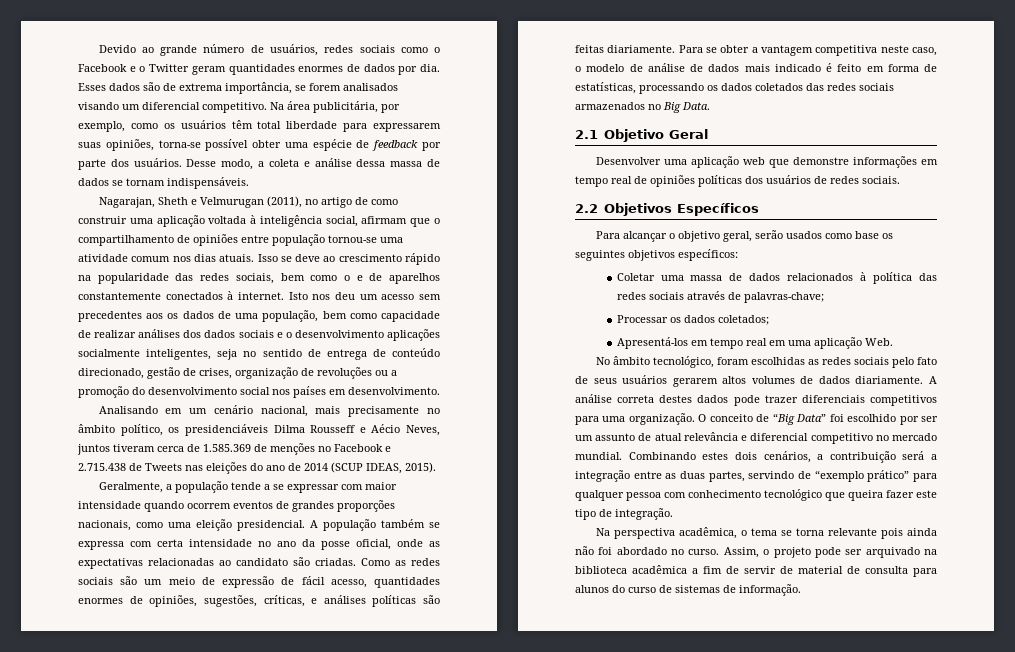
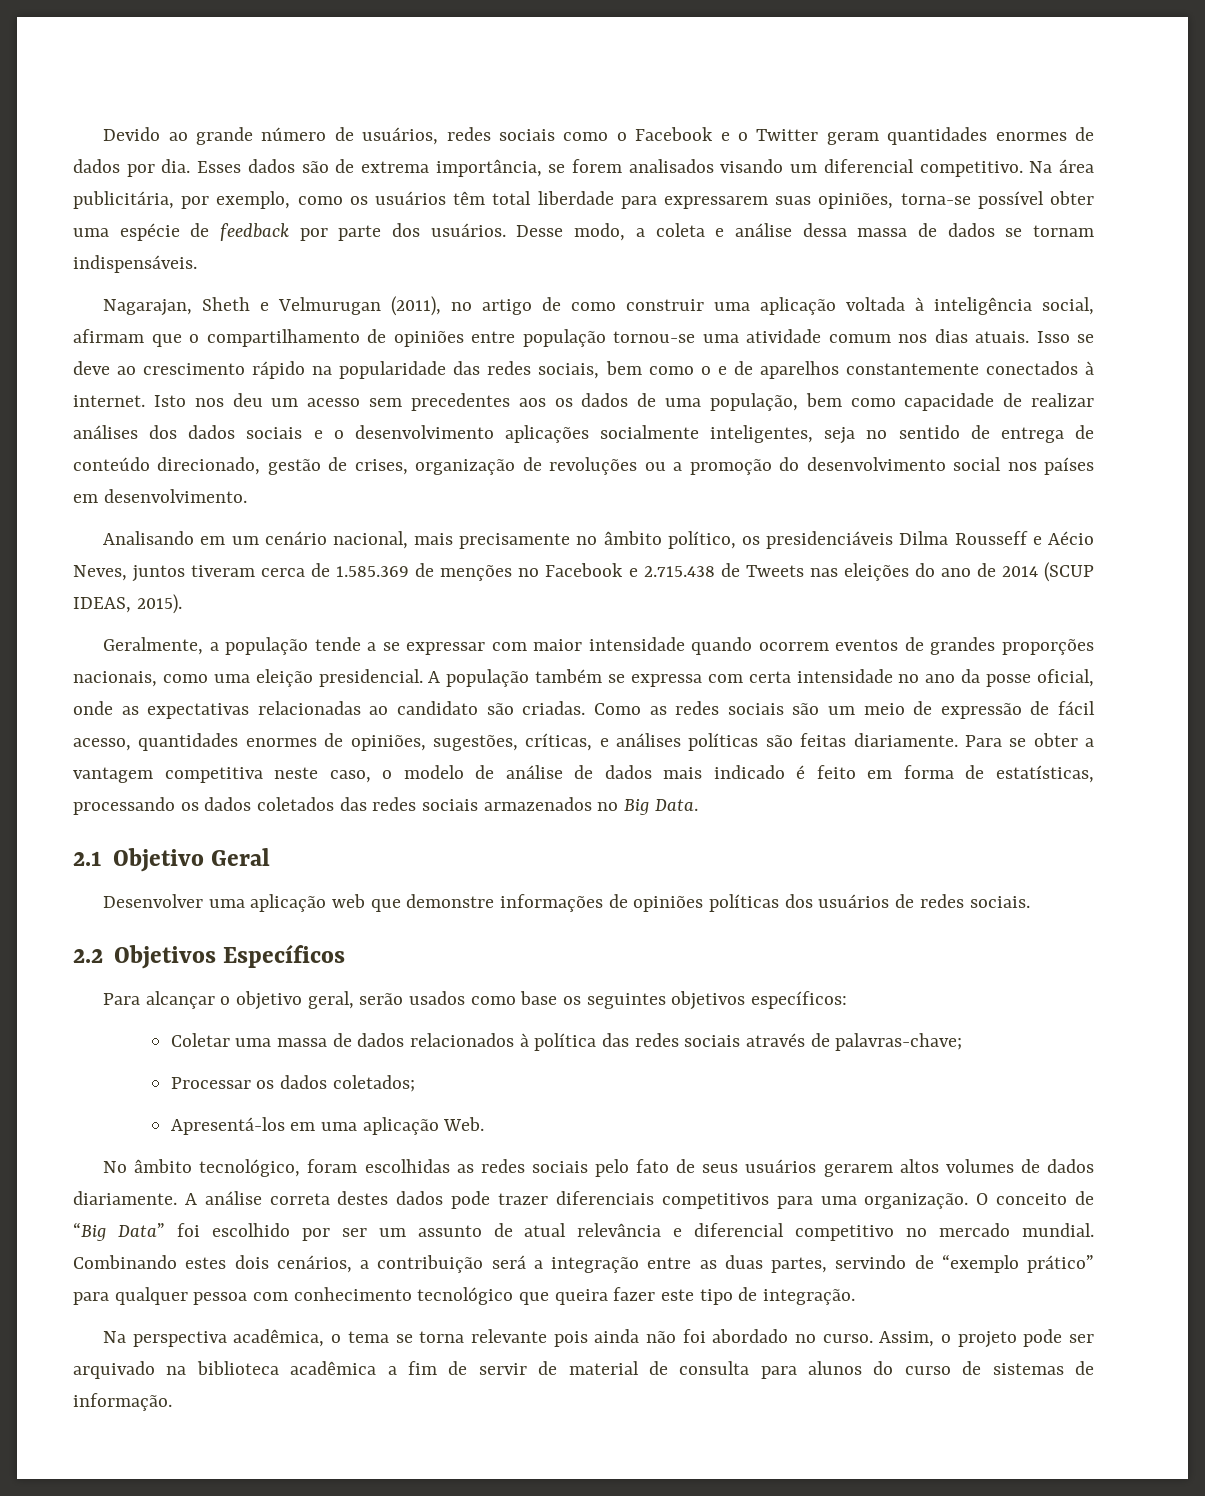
[921,159,938,165] [575,176,632,187] em tempo real -> (604, 903) none
[709,338,786,349] tempo real em -> (316, 1126) none

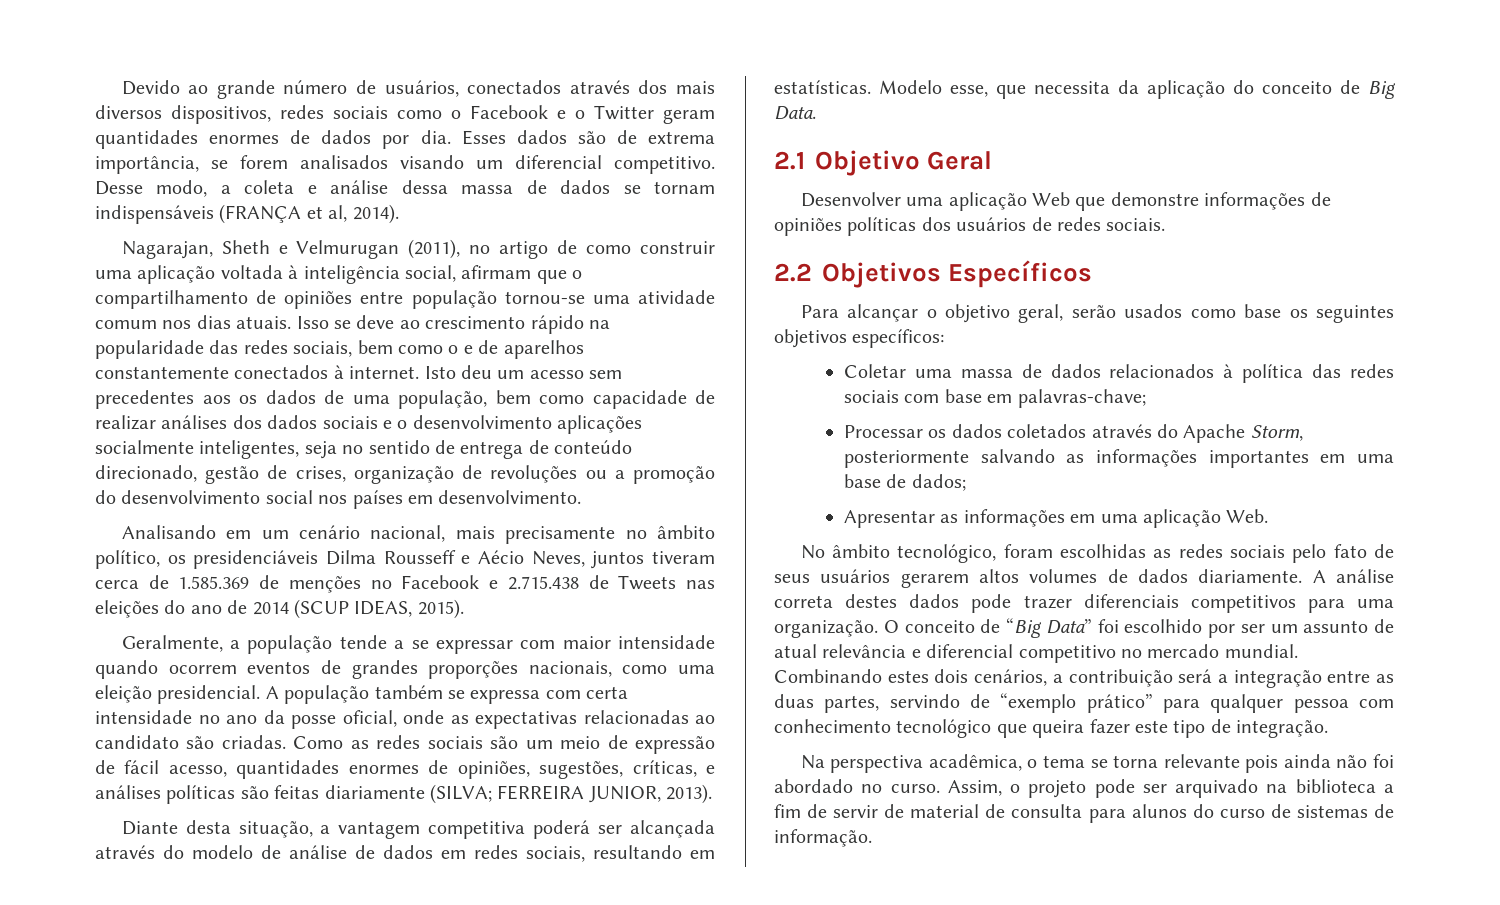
(439, 136) none -> [467,80,715,94] [95,105,271,124] conectados através dos mais diversos dispositivos,
[1029,159,1095,173] [73,191,1095,209] [73,223,506,241] Na área publicitária, por exemplo, como os usuários têm total liberdade para expressarem suas opiniões, torna-se possível obter uma espécie de feedback por parte dos usuários. -> (715, 165) none
[73,255,197,273] indispensáveis. -> [95,204,399,224] indispensáveis (FRANÇA et al, 2014).
[194,398,224,407] nos -> (456, 372) none
[853,733,1094,747] [73,767,393,783] diariamente. Para se obter a vantagem competitiva neste caso, o -> [324,784,713,804] [121,820,715,839] [95,845,184,859] diariamente (SILVA; FERREIRA JUNIOR, 2013). // Diante desta situação, a vantagem competitiva poderá ser alcançada através do
[663,765,1094,783] [73,797,619,815] mais indicado é feito em forma de estatísticas, processando os dados coletados das redes sociais armazenados no -> [441,845,715,862] [774,80,1360,99] em redes sociais, resultando em estatísticas. Modelo esse, que necessita da aplicação do conceito de
[332,894,366,908] web -> [1031,192,1070,206] Web
[745,1033,830,1047] através de -> [904,389,1013,403] com base em
[332,1075,415,1092] [170,1117,285,1135] coletados; // Apresentá-los -> [1007,424,1303,443] [843,449,1394,468] [843,474,966,491] [843,509,1065,528] coletados através do Apache Storm, posteriormente salvando as informações importantes em uma base de dados; // Apresentar as informações
[290,1361,377,1375] acadêmica -> (1376, 786) none

